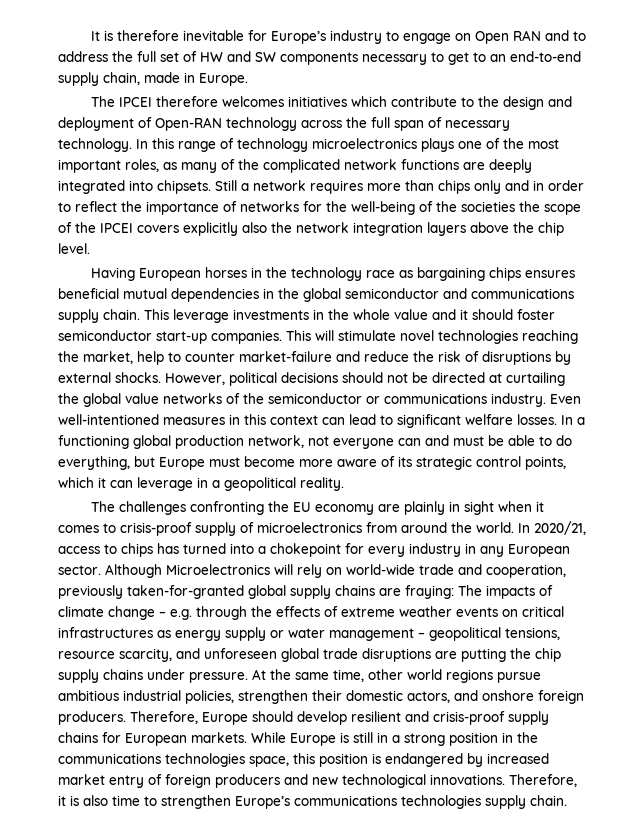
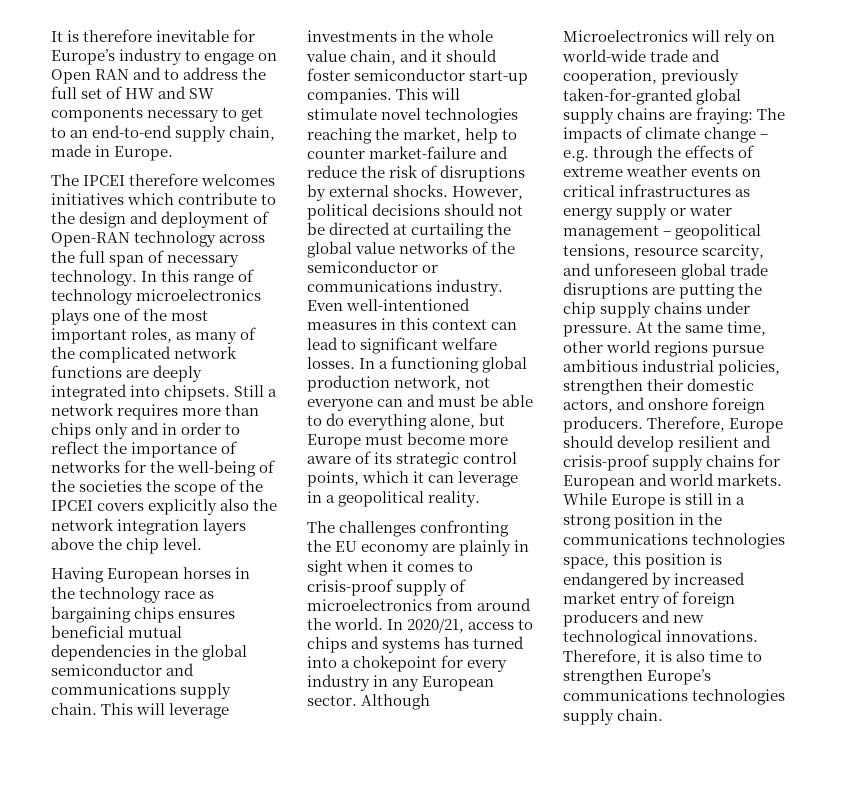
(169, 314) none -> [136,703,166,715] will
(428, 314) none -> [350,50,397,65] chain,
[58,456,130,470] everything, -> [348,414,476,430] everything alone,
(153, 550) none -> [351,636,441,653] and systems
(187, 739) none -> [639,473,715,486] and world

